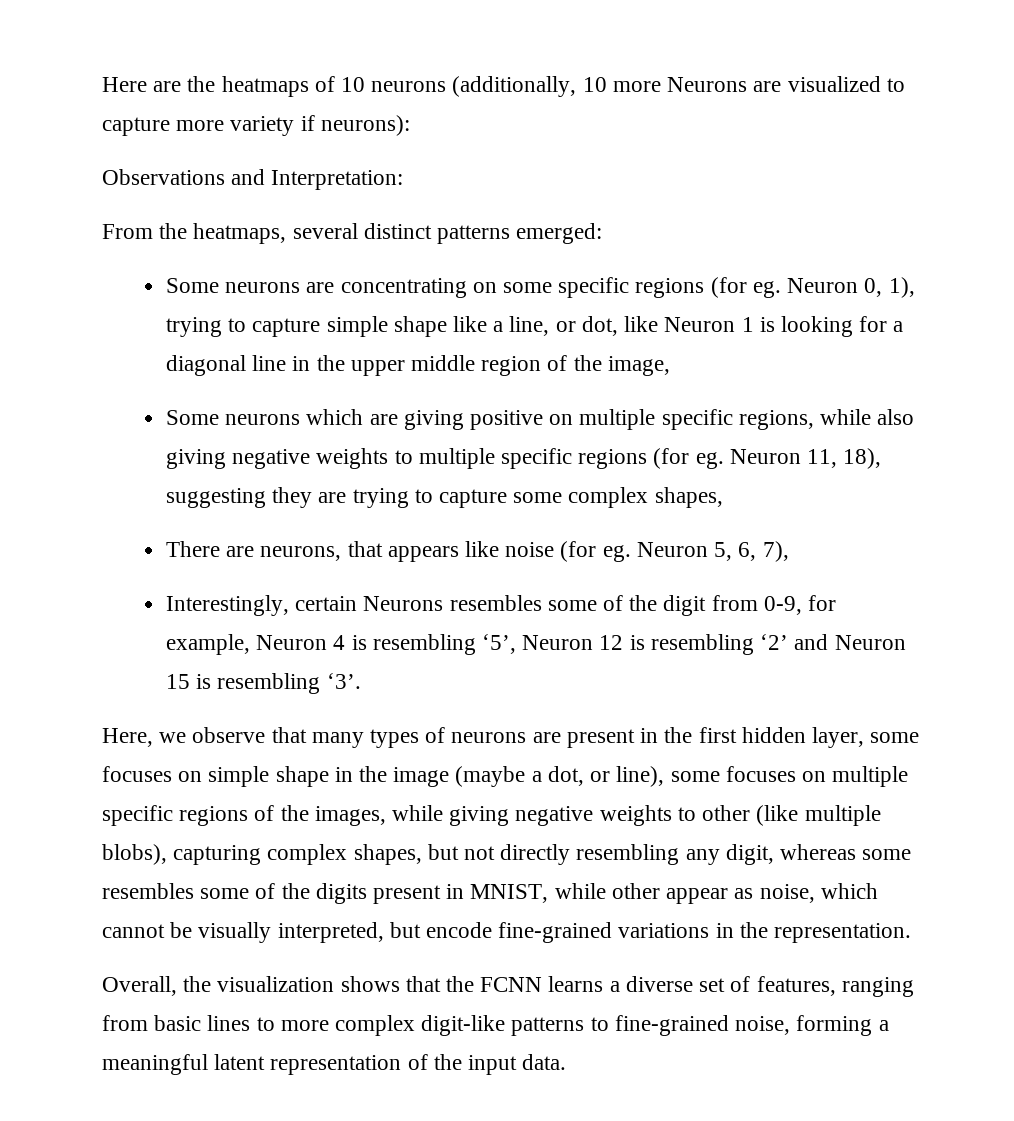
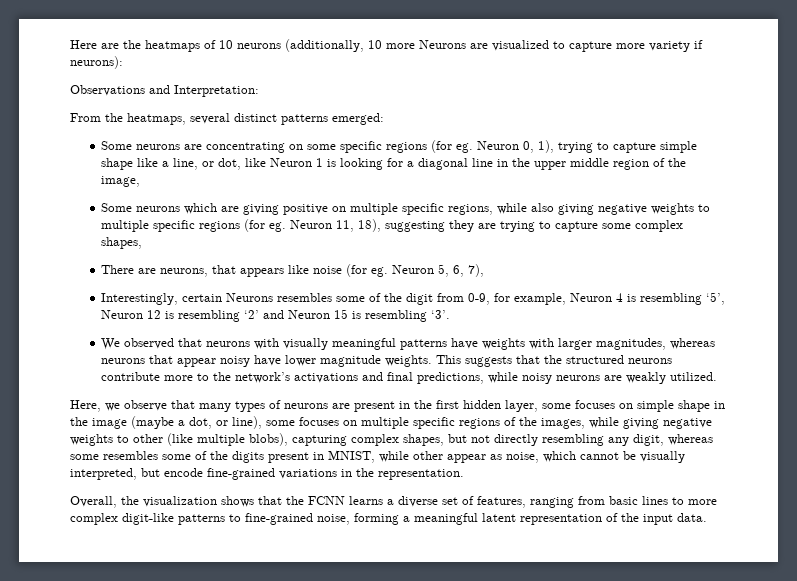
(361, 681) none -> [101,338,716,350] [101,355,673,367] [101,372,718,384] // We observed that neurons with visually meaningful patterns have weights with larger magnitudes, whereas neurons that appear noisy have lower magnitude weights. This suggests that the structured neurons contribute more to the network’s activations and final predictions, while noisy neurons are weakly utilized.

